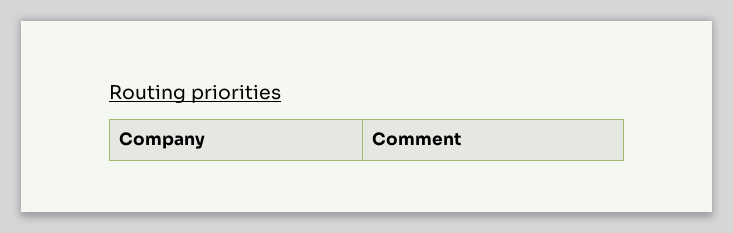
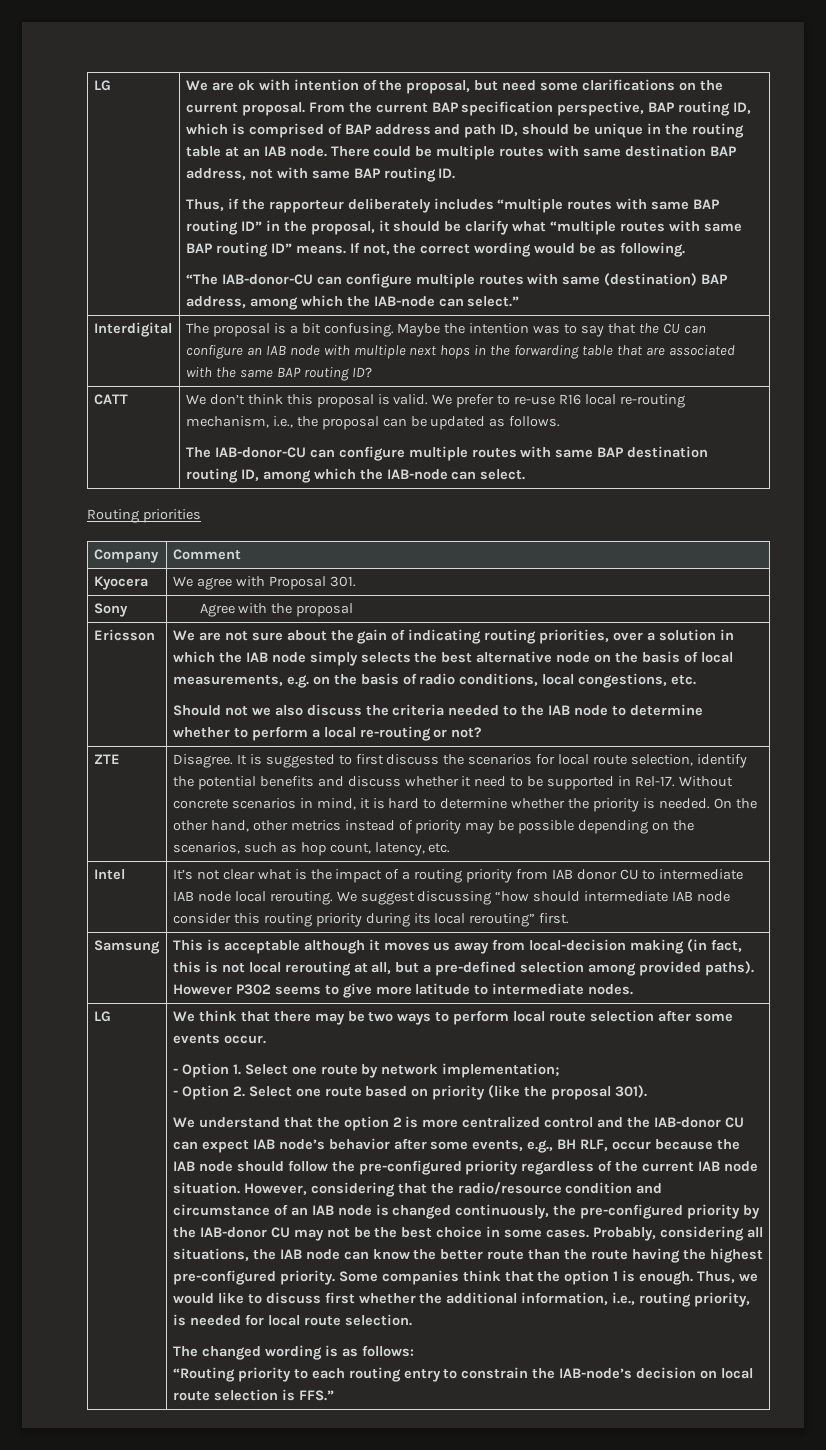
[109,84,282,103] [118,132,205,149] [371,132,461,146] Routing priorities // Company | Comment -> [93,80,111,91] [185,79,723,94] [185,101,752,116] [185,123,744,138] [185,145,736,160] [185,167,456,182] [185,198,720,213] [185,220,742,235] [185,242,685,257] [185,273,728,288] [185,295,520,310] [93,322,172,337] [185,323,706,337] [185,345,735,359] [185,367,372,381] [93,394,128,405] [185,394,685,408] [185,416,561,430] [185,446,709,461] [185,468,526,483] [87,509,201,523] [93,549,159,563] [172,549,241,560] [93,576,148,590] [172,576,356,590] [93,603,128,617] [199,603,354,617] [93,629,155,641] [172,629,734,644] [172,651,733,666] [172,673,697,688] [172,704,703,716] [172,726,483,741] [93,754,120,764] [172,754,747,768] [172,776,733,790] [172,798,757,812] [172,820,694,834] [172,842,451,856] [93,869,125,880] [172,869,743,883] [172,891,731,905] [172,913,570,927] [93,940,160,954] [172,939,742,954] [172,961,754,976] [172,983,634,998] [93,1011,111,1022] [172,1010,733,1025] [172,1034,266,1044] [172,1063,560,1078] [172,1085,647,1100] [172,1116,744,1131] [172,1138,740,1153] [172,1160,758,1175] [172,1182,663,1197] [172,1204,761,1219] [172,1226,763,1241] [172,1248,763,1263] [172,1270,758,1285] [172,1292,751,1307] [172,1314,412,1326] [172,1345,414,1360] [172,1367,753,1382] [172,1389,334,1401] LG | We are ok with intention of the proposal, but need some clarifications on the current proposal. From the current BAP specification perspective, BAP routing ID, which is comprised of BAP address and path ID, should be unique in the routing table at an IAB node. There could be multiple routes with same destination BAP address, not with same BAP routing ID. // Thus, if the rapporteur deliberately includes “multiple routes with same BAP routing ID” in the proposal, it should be clarify what “multiple routes with same BAP routing ID” means. If not, the correct wording would be as following. // “The IAB-donor-CU can configure multiple routes with same (destination) BAP address, among which the IAB-node can select.” // Interdigital | The proposal is a bit confusing. Maybe the intention was to say that the CU can configure an IAB node with multiple next hops in the forwarding table that are associated with the same BAP routing ID? // CATT | We don’t think this proposal is valid. We prefer to re-use R16 local re-routing mechanism, i.e., the proposal can be updated as follows. // The IAB-donor-CU can configure multiple routes with same BAP destination routing ID, among which the IAB-node can select. // Routing priorities // Company | Comment // Kyocera | We agree with Proposal 301. // Sony | Agree with the proposal // Ericsson | We are not sure about the gain of indicating routing priorities, over a solution in which the IAB node simply selects the best alternative node on the basis of local measurements, e.g. on the basis of radio conditions, local congestions, etc. // Should not we also discuss the criteria needed to the IAB node to determine whether to perform a local re-routing or not? // ZTE | Disagree. It is suggested to first discuss the scenarios for local route selection, identify the potential benefits and discuss whether it need to be supported in Rel-17. Without concrete scenarios in mind, it is hard to determine whether the priority is needed. On the other hand, other metrics instead of priority may be possible depending on the scenarios, such as hop count, latency, etc. // Intel | It’s not clear what is the impact of a routing priority from IAB donor CU to intermediate IAB node local rerouting. We suggest discussing “how should intermediate IAB node consider this routing priority during its local rerouting” first. // Samsung | This is acceptable although it moves us away from local-decision making (in fact, this is not local rerouting at all, but a pre-defined selection among provided paths). However P302 seems to give more latitude to intermediate nodes. // LG | We think that there may be two ways to perform local route selection after some events occur. // - Option 1. Select one route by network implementation; // - Option 2. Select one route based on priority (like the proposal 301). // We understand that the option 2 is more centralized control and the IAB-donor CU can expect IAB node’s behavior after some events, e.g., BH RLF, occur because the IAB node should follow the pre-configured priority regardless of the current IAB node situation. However, considering that the radio/resource condition and circumstance of an IAB node is changed continuously, the pre-configured priority by the IAB-donor CU may not be the best choice in some cases. Probably, considering all situations, the IAB node can know the better route than the route having the highest pre-configured priority. Some companies think that the option 1 is enough. Thus, we would like to discuss first whether the additional information, i.e., routing priority, is needed for local route selection. // The changed wording is as follows: // “Routing priority to each routing entry to constrain the IAB-node’s decision on local route selection is FFS.”

